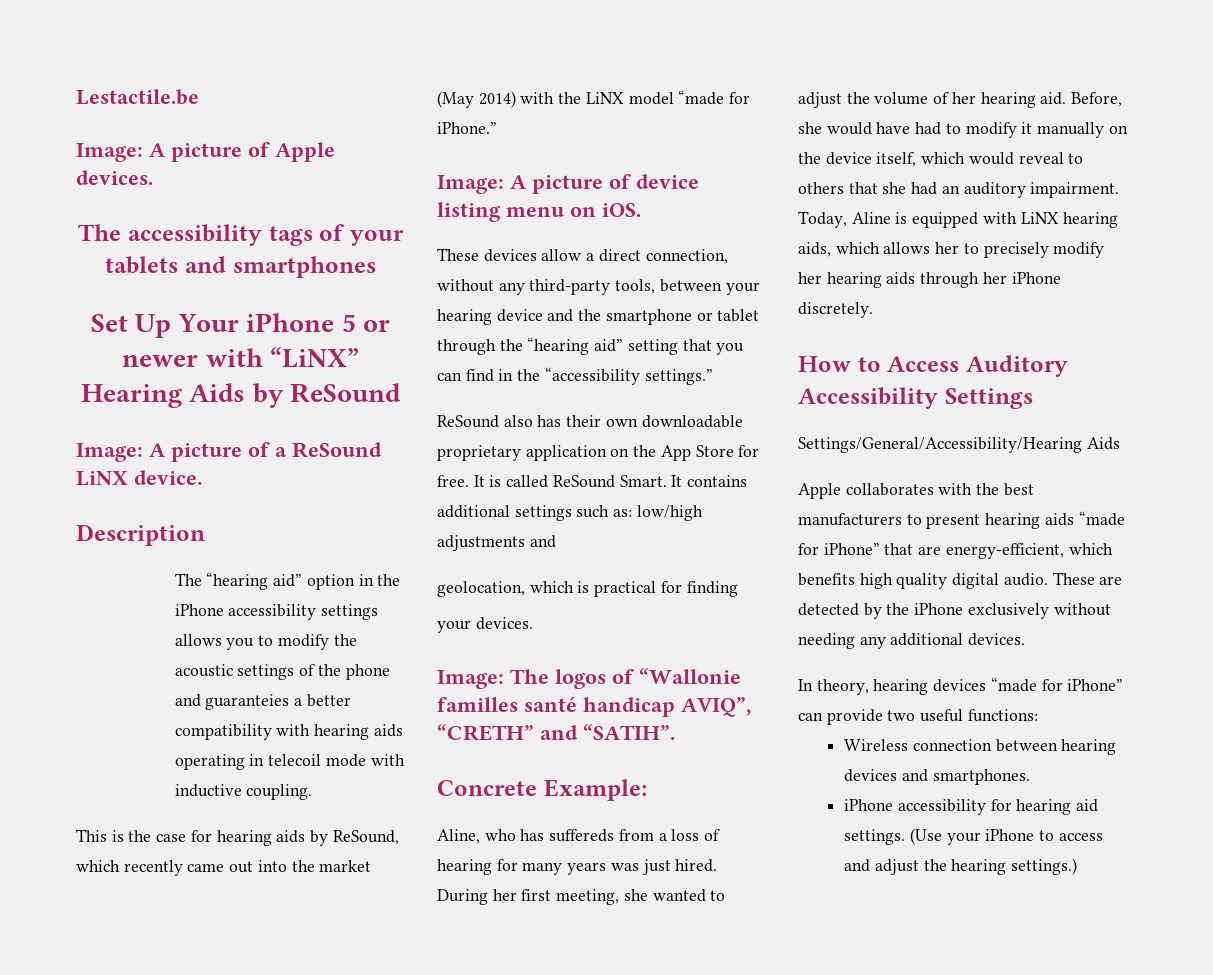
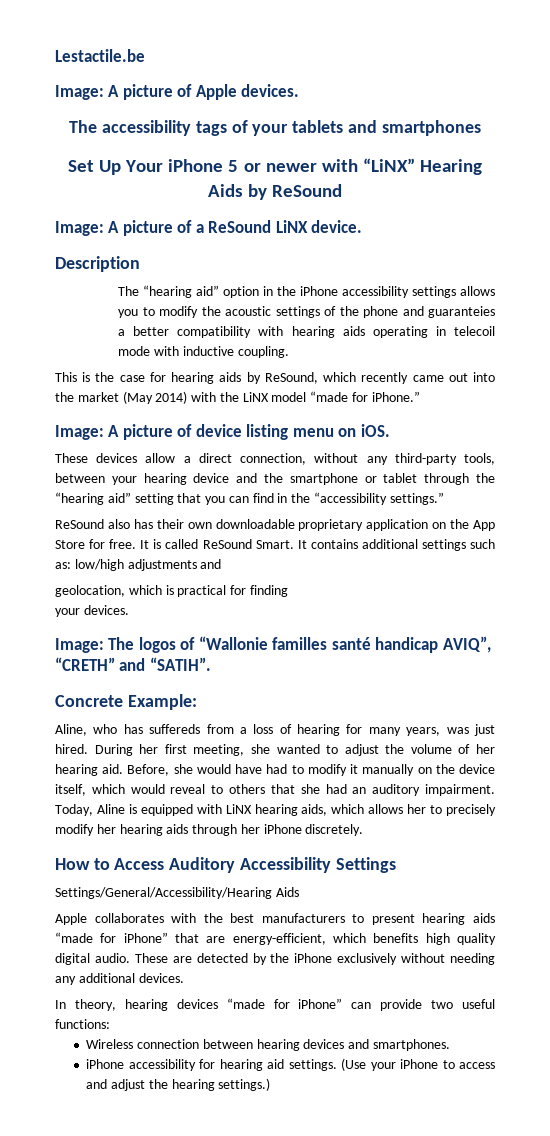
[567,862,607,875] years -> [406,727,441,736] years,

